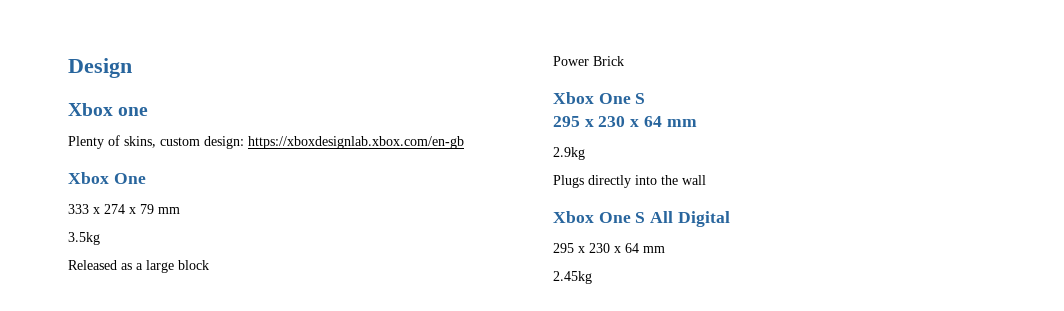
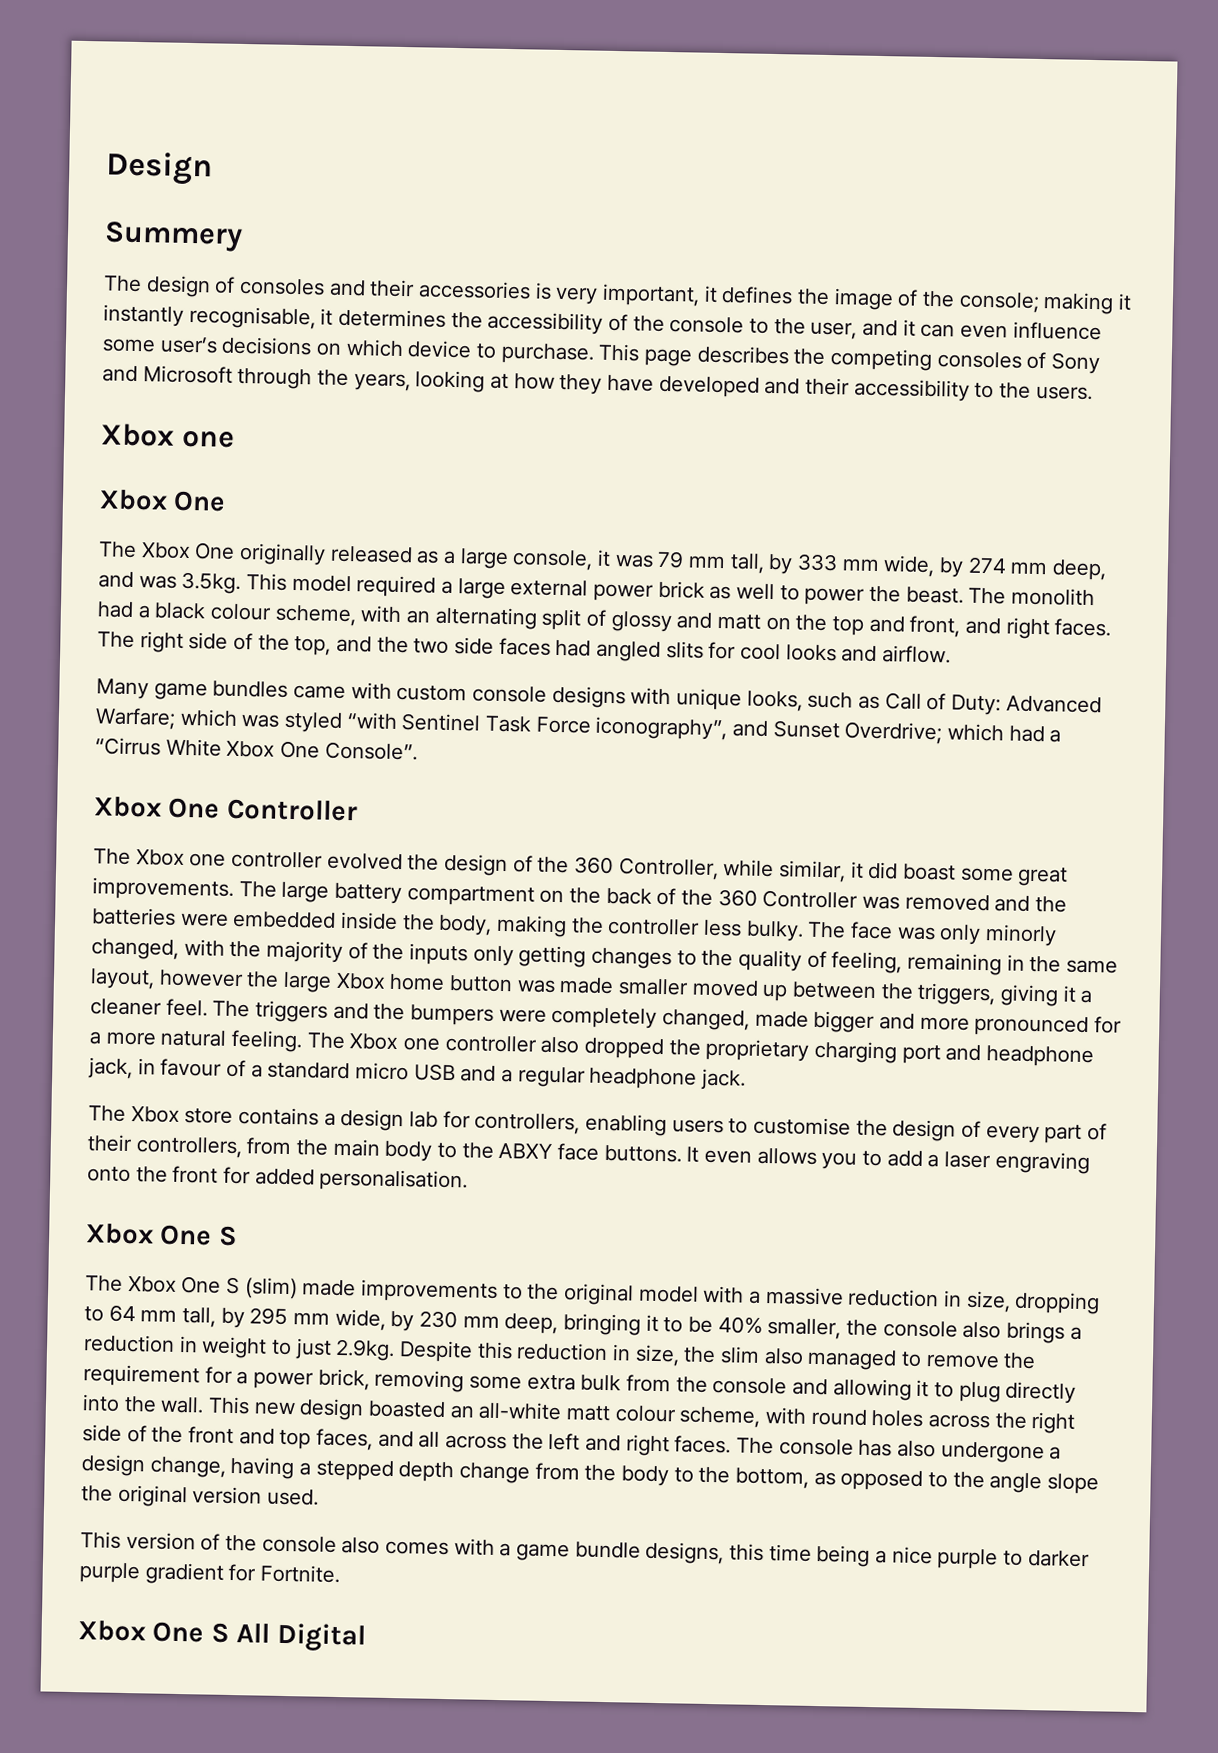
[68,103,149,116] [68,135,464,149] [68,172,146,184] [68,204,180,214] [68,232,100,245] [68,260,209,273] [553,56,624,66] [553,92,646,104] [553,116,697,127] [553,147,585,160] [553,175,706,188] Xbox one // Plenty of skins, custom design: https://xboxdesignlab.xbox.com/en-gb // Xbox One // 333 x 274 x 79 mm // 3.5kg // Released as a large block // Power Brick // Xbox One S // 295 x 230 x 64 mm // 2.9kg // Plugs directly into the wall -> [104,221,243,252] [103,275,1133,315] [103,304,1102,341] [102,336,1101,375] [102,365,1093,402] [101,423,236,448] [99,489,227,512] [98,541,1108,581] [98,571,1096,607] [97,601,1112,640] [97,631,952,664] [96,678,1102,716] [95,707,1062,745] [95,737,418,761] [94,796,358,822] [93,848,1069,887] [92,877,1068,913] [92,907,1058,947] [91,938,1119,976] [90,968,1093,1007] [90,998,1123,1038] [89,1029,1095,1068] [88,1057,747,1091] [88,1105,1108,1144] [87,1134,1090,1175] [87,1165,469,1193] [85,1223,238,1247] [85,1275,1101,1315] [84,1304,1082,1344] [83,1334,1037,1371] [83,1364,1077,1404] [82,1394,1076,1434] [82,1424,1062,1464] [81,1454,1100,1495] [81,1484,320,1508] [80,1531,1090,1570] [79,1562,341,1585] Summery // The design of consoles and their accessories is very important, it defines the image of the console; making it instantly recognisable, it determines the accessibility of the console to the user, and it can even influence some user’s decisions on which device to purchase. This page describes the competing consoles of Sony and Microsoft through the years, looking at how they have developed and their accessibility to the users. // Xbox one // Xbox One // The Xbox One originally released as a large console, it was 79 mm tall, by 333 mm wide, by 274 mm deep, and was 3.5kg. This model required a large external power brick as well to power the beast. The monolith had a black colour scheme, with an alternating split of glossy and matt on the top and front, and right faces. The right side of the top, and the two side faces had angled slits for cool looks and airflow. // Many game bundles came with custom console designs with unique looks, such as Call of Duty: Advanced Warfare; which was styled “with Sentinel Task Force iconography”, and Sunset Overdrive; which had a “Cirrus White Xbox One Console”. // Xbox One Controller // The Xbox one controller evolved the design of the 360 Controller, while similar, it did boast some great improvements. The large battery compartment on the back of the 360 Controller was removed and the batteries were embedded inside the body, making the controller less bulky. The face was only minorly changed, with the majority of the inputs only getting changes to the quality of feeling, remaining in the same layout, however the large Xbox home button was made smaller moved up between the triggers, giving it a cleaner feel. The triggers and the bumpers were completely changed, made bigger and more pronounced for a more natural feeling. The Xbox one controller also dropped the proprietary charging port and headphone jack, in favour of a standard micro USB and a regular headphone jack. // The Xbox store contains a design lab for controllers, enabling users to customise the design of every part of their controllers, from the main body to the ABXY face buttons. It even allows you to add a laser engraving onto the front for added personalisation. // Xbox One S // The Xbox One S (slim) made improvements to the original model with a massive reduction in size, dropping to 64 mm tall, by 295 mm wide, by 230 mm deep, bringing it to be 40% smaller, the console also brings a reduction in weight to just 2.9kg. Despite this reduction in size, the slim also managed to remove the requirement for a power brick, removing some extra bulk from the console and allowing it to plug directly into the wall. This new design boasted an all-white matt colour scheme, with round holes across the right side of the front and top faces, and all across the left and right faces. The console has also undergone a design change, having a stepped depth change from the body to the bottom, as opposed to the angle slope the original version used. // This version of the console also comes with a game bundle designs, this time being a nice purple to darker purple gradient for Fortnite.
[553,243,665,253] [553,271,592,284] // 295 x 230 x 64 mm // 2.45kg -> (366, 1637) none

